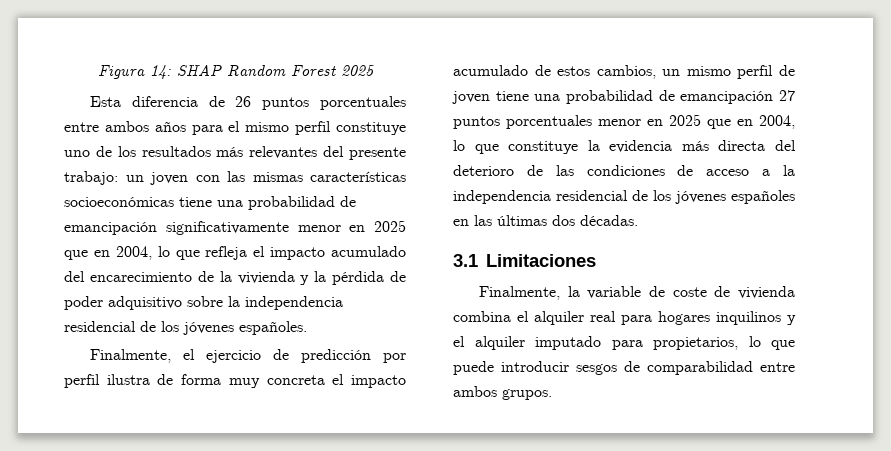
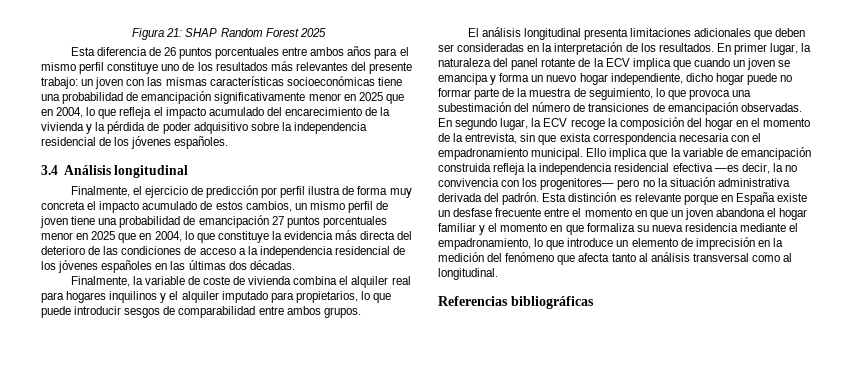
[149,65,171,79] 14: -> [166,28,183,37] 21:
(307, 328) none -> [41,165,189,178] // 3.4 Análisis longitudinal
[453,254,596,267] // 3.1 Limitaciones -> (295, 265) none
(552, 394) none -> [467,27,806,40] [438,42,812,55] [438,58,791,70] [438,73,793,85] [438,88,752,100] [438,102,802,115] [438,117,811,130] [438,133,761,145] [438,147,811,160] [438,163,797,175] [438,177,790,190] [438,192,808,205] [438,208,808,220] [438,223,799,235] [438,237,783,250] [438,252,793,265] [438,268,498,280] [438,296,594,309] // El análisis longitudinal presenta limitaciones adicionales que deben ser consideradas en la interpretación de los resultados. En primer lugar, la naturaleza del panel rotante de la ECV implica que cuando un joven se emancipa y forma un nuevo hogar independiente, dicho hogar puede no formar parte de la muestra de seguimiento, lo que provoca una subestimación del número de transiciones de emancipación observadas. En segundo lugar, la ECV recoge la composición del hogar en el momento de la entrevista, sin que exista correspondencia necesaria con el empadronamiento municipal. Ello implica que la variable de emancipación construida refleja la independencia residencial efectiva —es decir, la no convivencia con los progenitores— pero no la situación administrativa derivada del padrón. Esta distinción es relevante porque en España existe un desfase frecuente entre el momento en que un joven abandona el hogar familiar y el momento en que formaliza su nueva residencia mediante el empadronamiento, lo que introduce un elemento de imprecisión en la medición del fenómeno que afecta tanto al análisis transversal como al longitudinal. // Referencias bibliográficas

